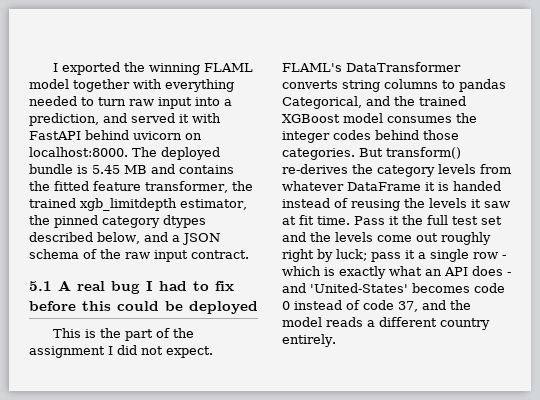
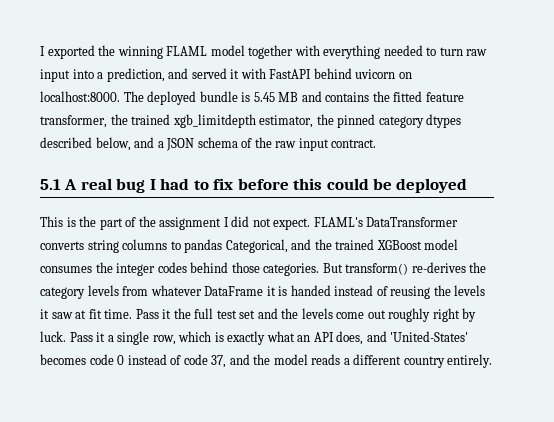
[336,249,401,262] luck; pass -> [40,331,93,342] luck. Pass
[473,252,506,259] row - -> [152,335,176,345] row,
[472,266,511,276] does - -> [336,331,364,345] does,

